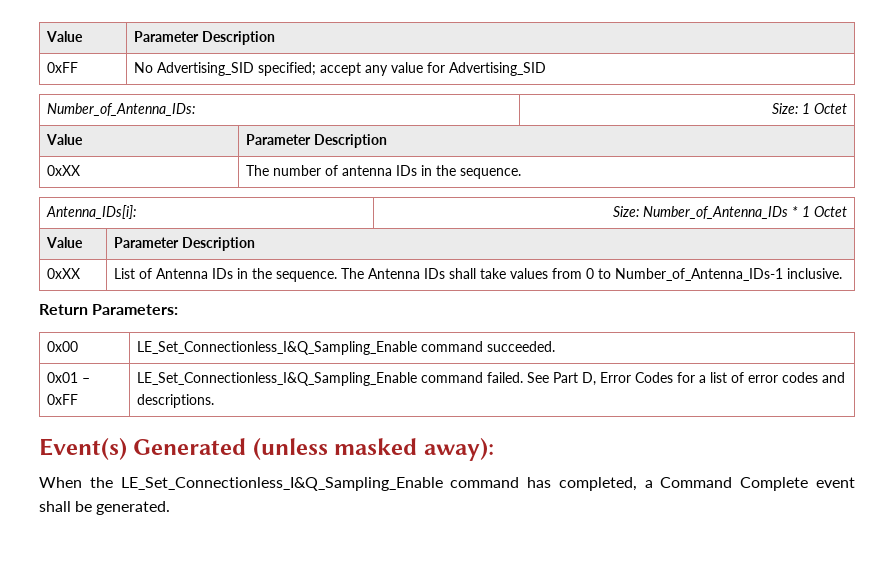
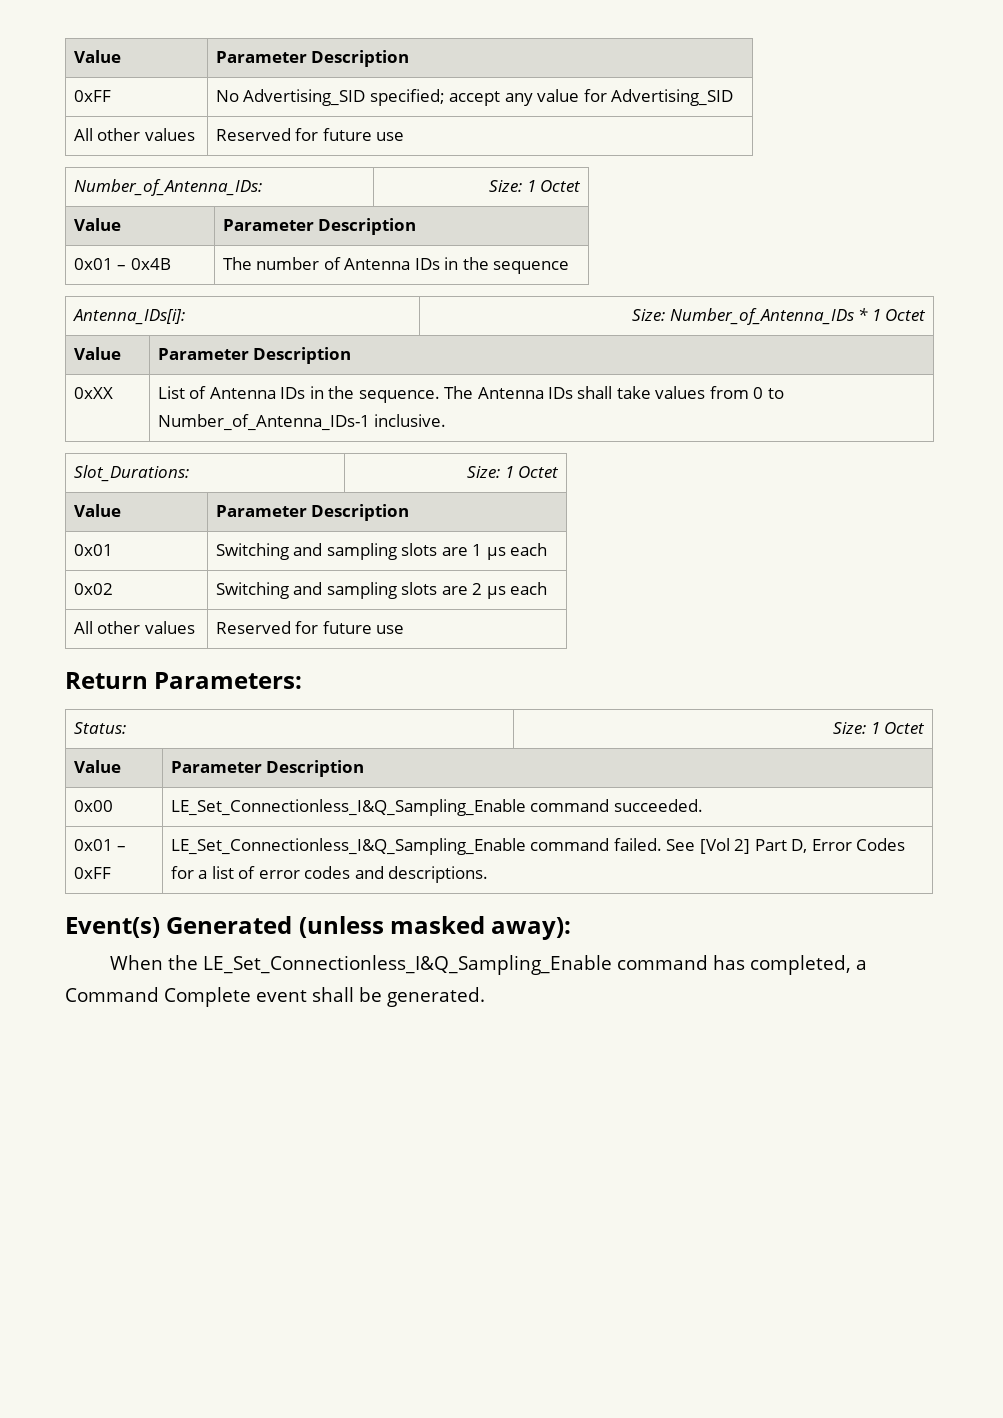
(547, 69) none -> [73,128,195,141] [215,128,405,141] // All other values | Reserved for future use
[47,165,81,176] 0xXX -> [73,258,171,270] 0x01 – 0x4B
[342,165,522,179] antenna IDs in the sequence. -> [344,257,570,274] Antenna IDs in the sequence
[39,304,179,315] // Return Parameters: -> [73,465,189,482] [467,466,560,478] [73,504,121,517] [215,504,410,521] [73,544,113,556] [215,543,548,560] [73,583,113,595] [215,582,548,599] [73,621,195,634] [215,621,405,634] [65,672,303,689] [73,722,126,734] [833,722,926,734] [73,760,121,773] [170,760,365,777] // Slot_Durations: | Size: 1 Octet // Value | Parameter Description // 0x01 | Switching and sampling slots are 1 µs each // 0x02 | Switching and sampling slots are 2 µs each // All other values | Reserved for future use // Return Parameters: // Status: | Size: 1 Octet // Value | Parameter Description
(550, 377) none -> [699,838,751,854] [Vol 2]

